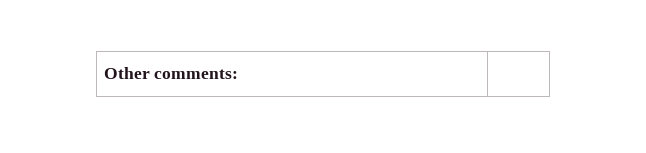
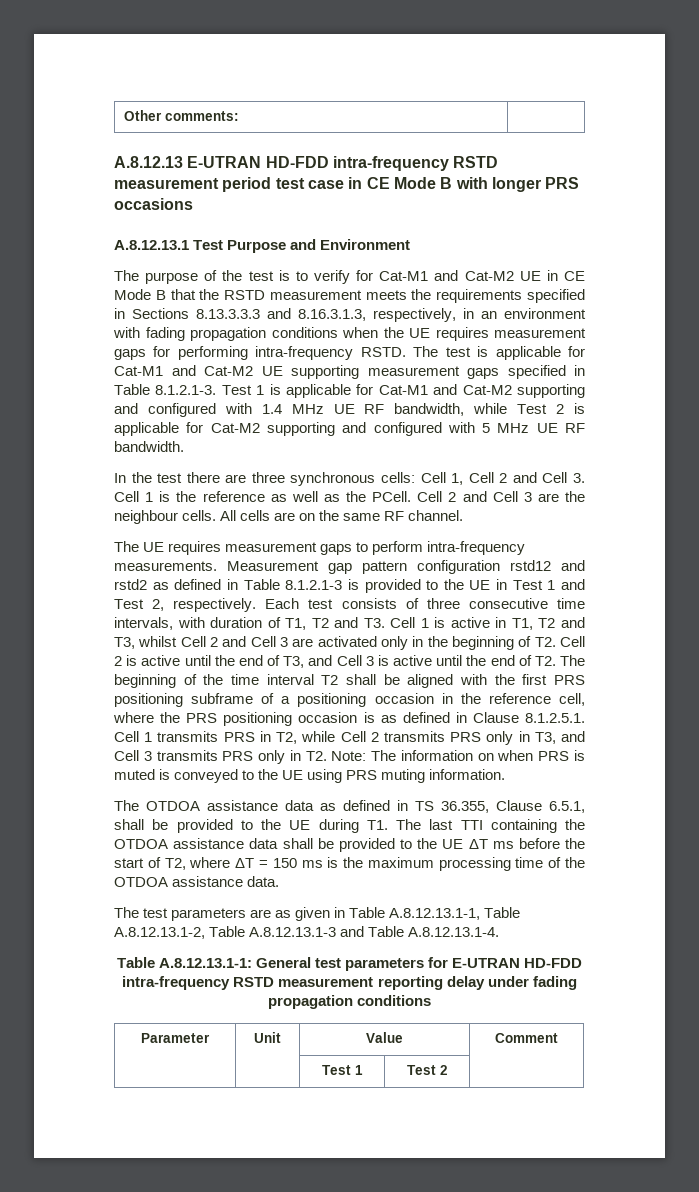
(239, 74) none -> [114,156,499,171] [114,177,580,192] [114,198,193,210] [114,239,411,253] [114,270,586,284] [114,289,585,303] [114,308,586,322] [113,327,586,341] [114,346,586,360] [114,365,585,379] [114,384,585,398] [114,403,586,417] [114,422,585,436] [114,441,184,452] [114,472,585,486] [114,491,585,502] [114,510,464,524] [114,541,526,555] [114,560,585,574] [114,579,586,593] [114,598,585,612] [114,617,586,630] [114,636,585,650] [114,655,586,668] [114,674,586,688] [114,693,585,707] [113,712,586,726] [114,731,585,745] [114,750,585,764] [114,769,506,783] [114,800,585,813] [114,819,585,833] [114,838,586,852] [114,857,585,871] [114,876,280,887] [114,907,521,921] [114,926,500,939] [116,957,583,971] [122,976,577,990] [267,995,432,1009] [141,1033,210,1043] [254,1032,281,1043] [366,1032,403,1043] [495,1033,558,1043] [321,1065,363,1075] [406,1065,448,1075] // A.8.12.13 E-UTRAN HD-FDD intra-frequency RSTD measurement period test case in CE Mode B with longer PRS occasions // A.8.12.13.1 Test Purpose and Environment // The purpose of the test is to verify for Cat-M1 and Cat-M2 UE in CE Mode B that the RSTD measurement meets the requirements specified in Sections 8.13.3.3.3 and 8.16.3.1.3, respectively, in an environment with fading propagation conditions when the UE requires measurement gaps for performing intra-frequency RSTD. The test is applicable for Cat-M1 and Cat-M2 UE supporting measurement gaps specified in Table 8.1.2.1-3. Test 1 is applicable for Cat-M1 and Cat-M2 supporting and configured with 1.4 MHz UE RF bandwidth, while Test 2 is applicable for Cat-M2 supporting and configured with 5 MHz UE RF bandwidth. // In the test there are three synchronous cells: Cell 1, Cell 2 and Cell 3. Cell 1 is the reference as well as the PCell. Cell 2 and Cell 3 are the neighbour cells. All cells are on the same RF channel. // The UE requires measurement gaps to perform intra-frequency measurements. Measurement gap pattern configuration rstd12 and rstd2 as defined in Table 8.1.2.1-3 is provided to the UE in Test 1 and Test 2, respectively. Each test consists of three consecutive time intervals, with duration of T1, T2 and T3. Cell 1 is active in T1, T2 and T3, whilst Cell 2 and Cell 3 are activated only in the beginning of T2. Cell 2 is active until the end of T3, and Cell 3 is active until the end of T2. The beginning of the time interval T2 shall be aligned with the first PRS positioning subframe of a positioning occasion in the reference cell, where the PRS positioning occasion is as defined in Clause 8.1.2.5.1. Cell 1 transmits PRS in T2, while Cell 2 transmits PRS only in T3, and Cell 3 transmits PRS only in T2. Note: The information on when PRS is muted is conveyed to the UE using PRS muting information. // The OTDOA assistance data as defined in TS 36.355, Clause 6.5.1, shall be provided to the UE during T1. The last TTI containing the OTDOA assistance data shall be provided to the UE ΔT ms before the start of T2, where ΔT = 150 ms is the maximum processing time of the OTDOA assistance data. // The test parameters are as given in Table A.8.12.13.1-1, Table A.8.12.13.1-2, Table A.8.12.13.1-3 and Table A.8.12.13.1-4. // Table A.8.12.13.1-1: General test parameters for E-UTRAN HD-FDD intra-frequency RSTD measurement reporting delay under fading propagation conditions // Parameter | Unit | Value | Comment // | | Test 1 | Test 2 |

